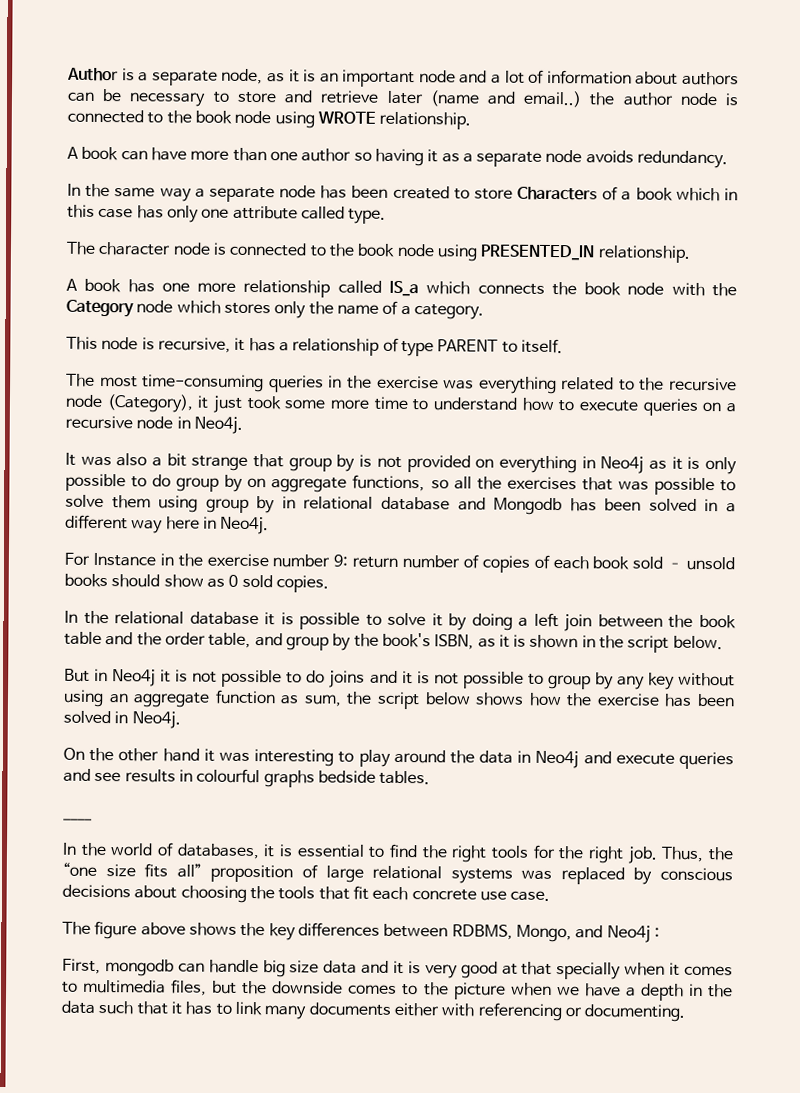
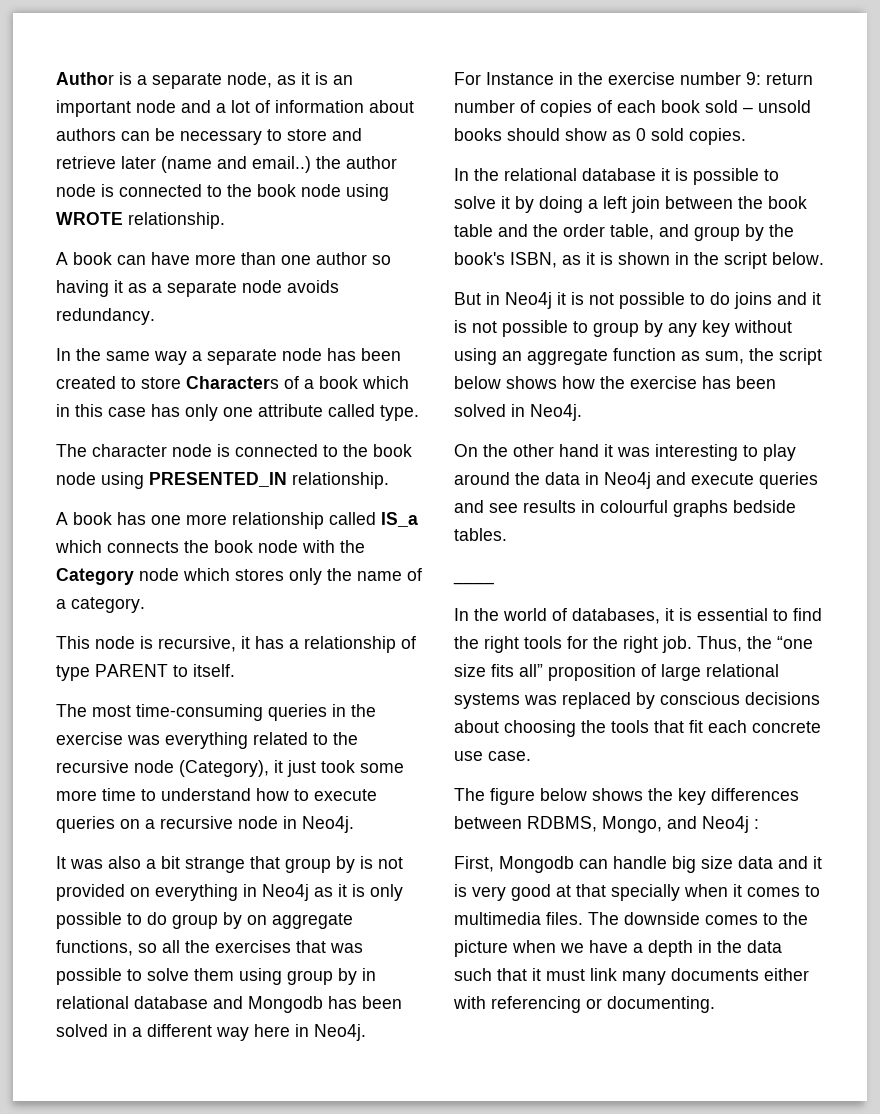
[140,922,186,936] above -> [540,788,587,801] below
[104,959,174,977] mongodb -> [499,856,574,873] Mongodb
[171,979,268,996] files, but the -> [546,912,619,925] files. The
[185,1001,232,1015] has to -> [546,969,585,981] must

